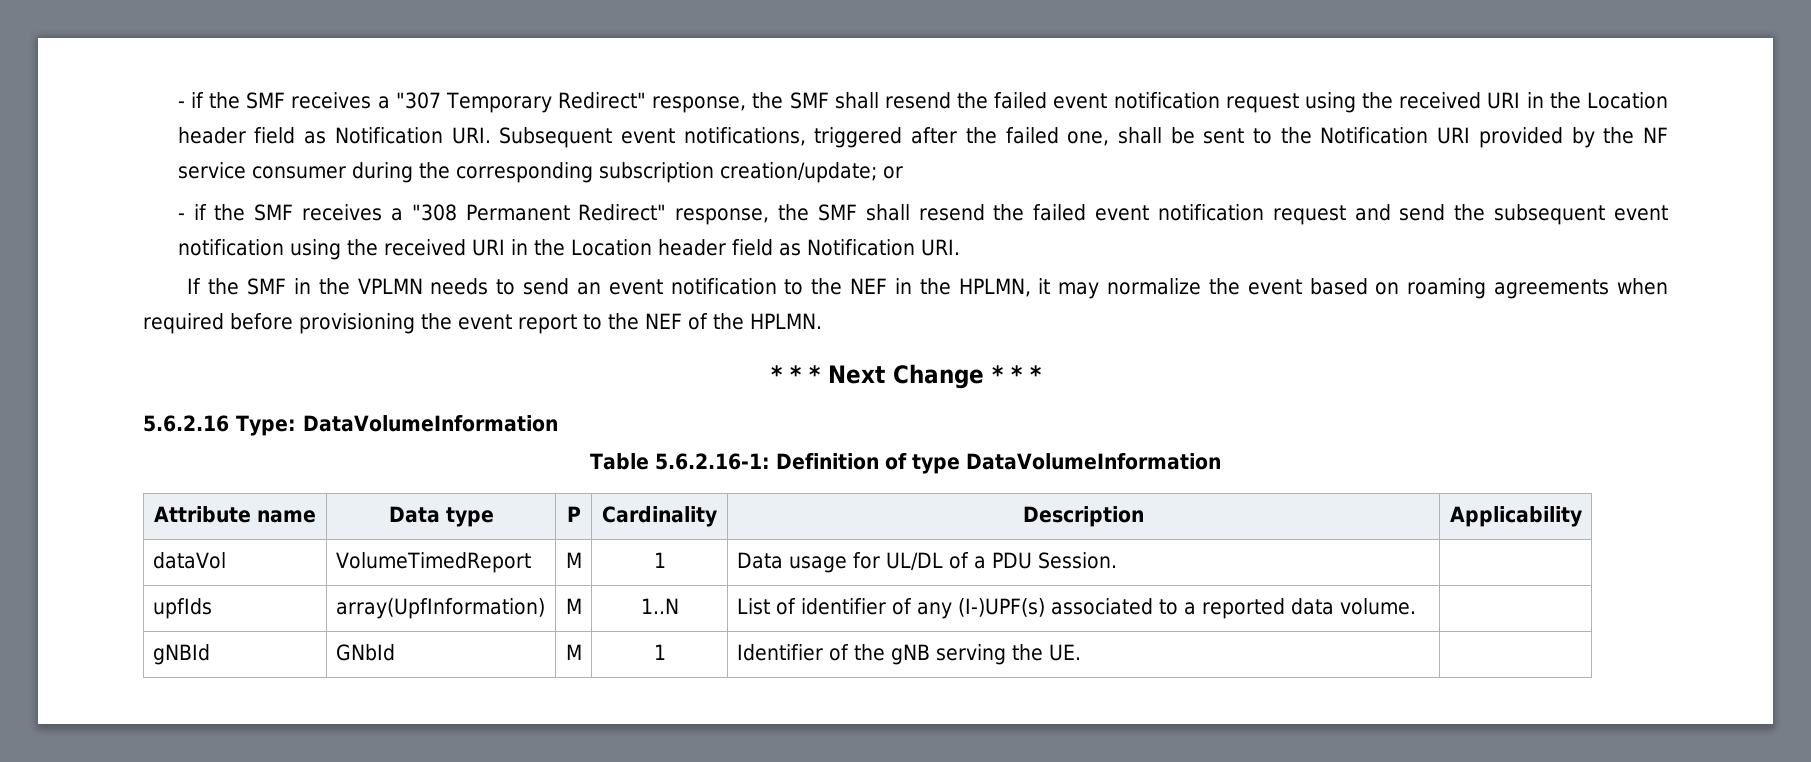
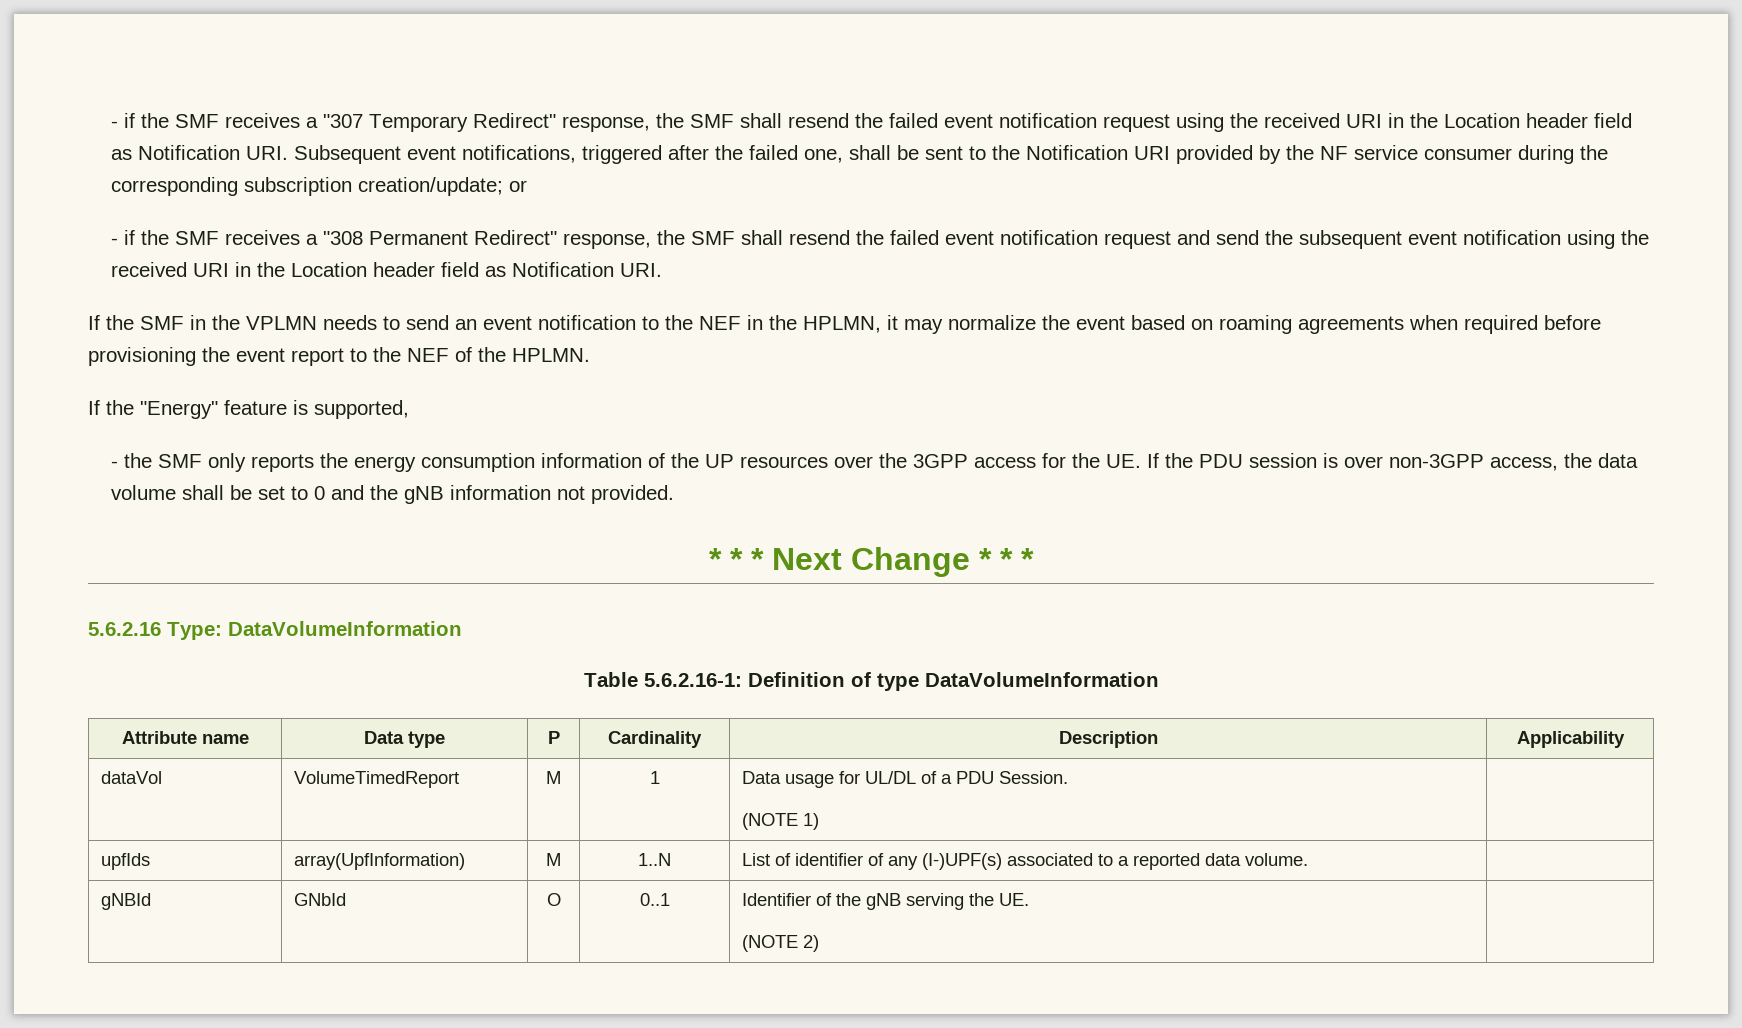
(822, 321) none -> [88,400,409,419] [111,453,1639,472] [111,485,675,504] // If the "Energy" feature is supported, // - the SMF only reports the energy consumption information of the UP resources over the 3GPP access for the UE. If the PDU session is over non-3GPP access, the data volume shall be set to 0 and the gNB information not provided.
(1117, 560) none -> [742,813,820,830] // (NOTE 1)
[565,644,582,660] [653,644,666,660] M | 1 -> [546,893,561,906] [639,893,670,906] O | 0..1
(1081, 652) none -> [742,935,820,952] // (NOTE 2)

